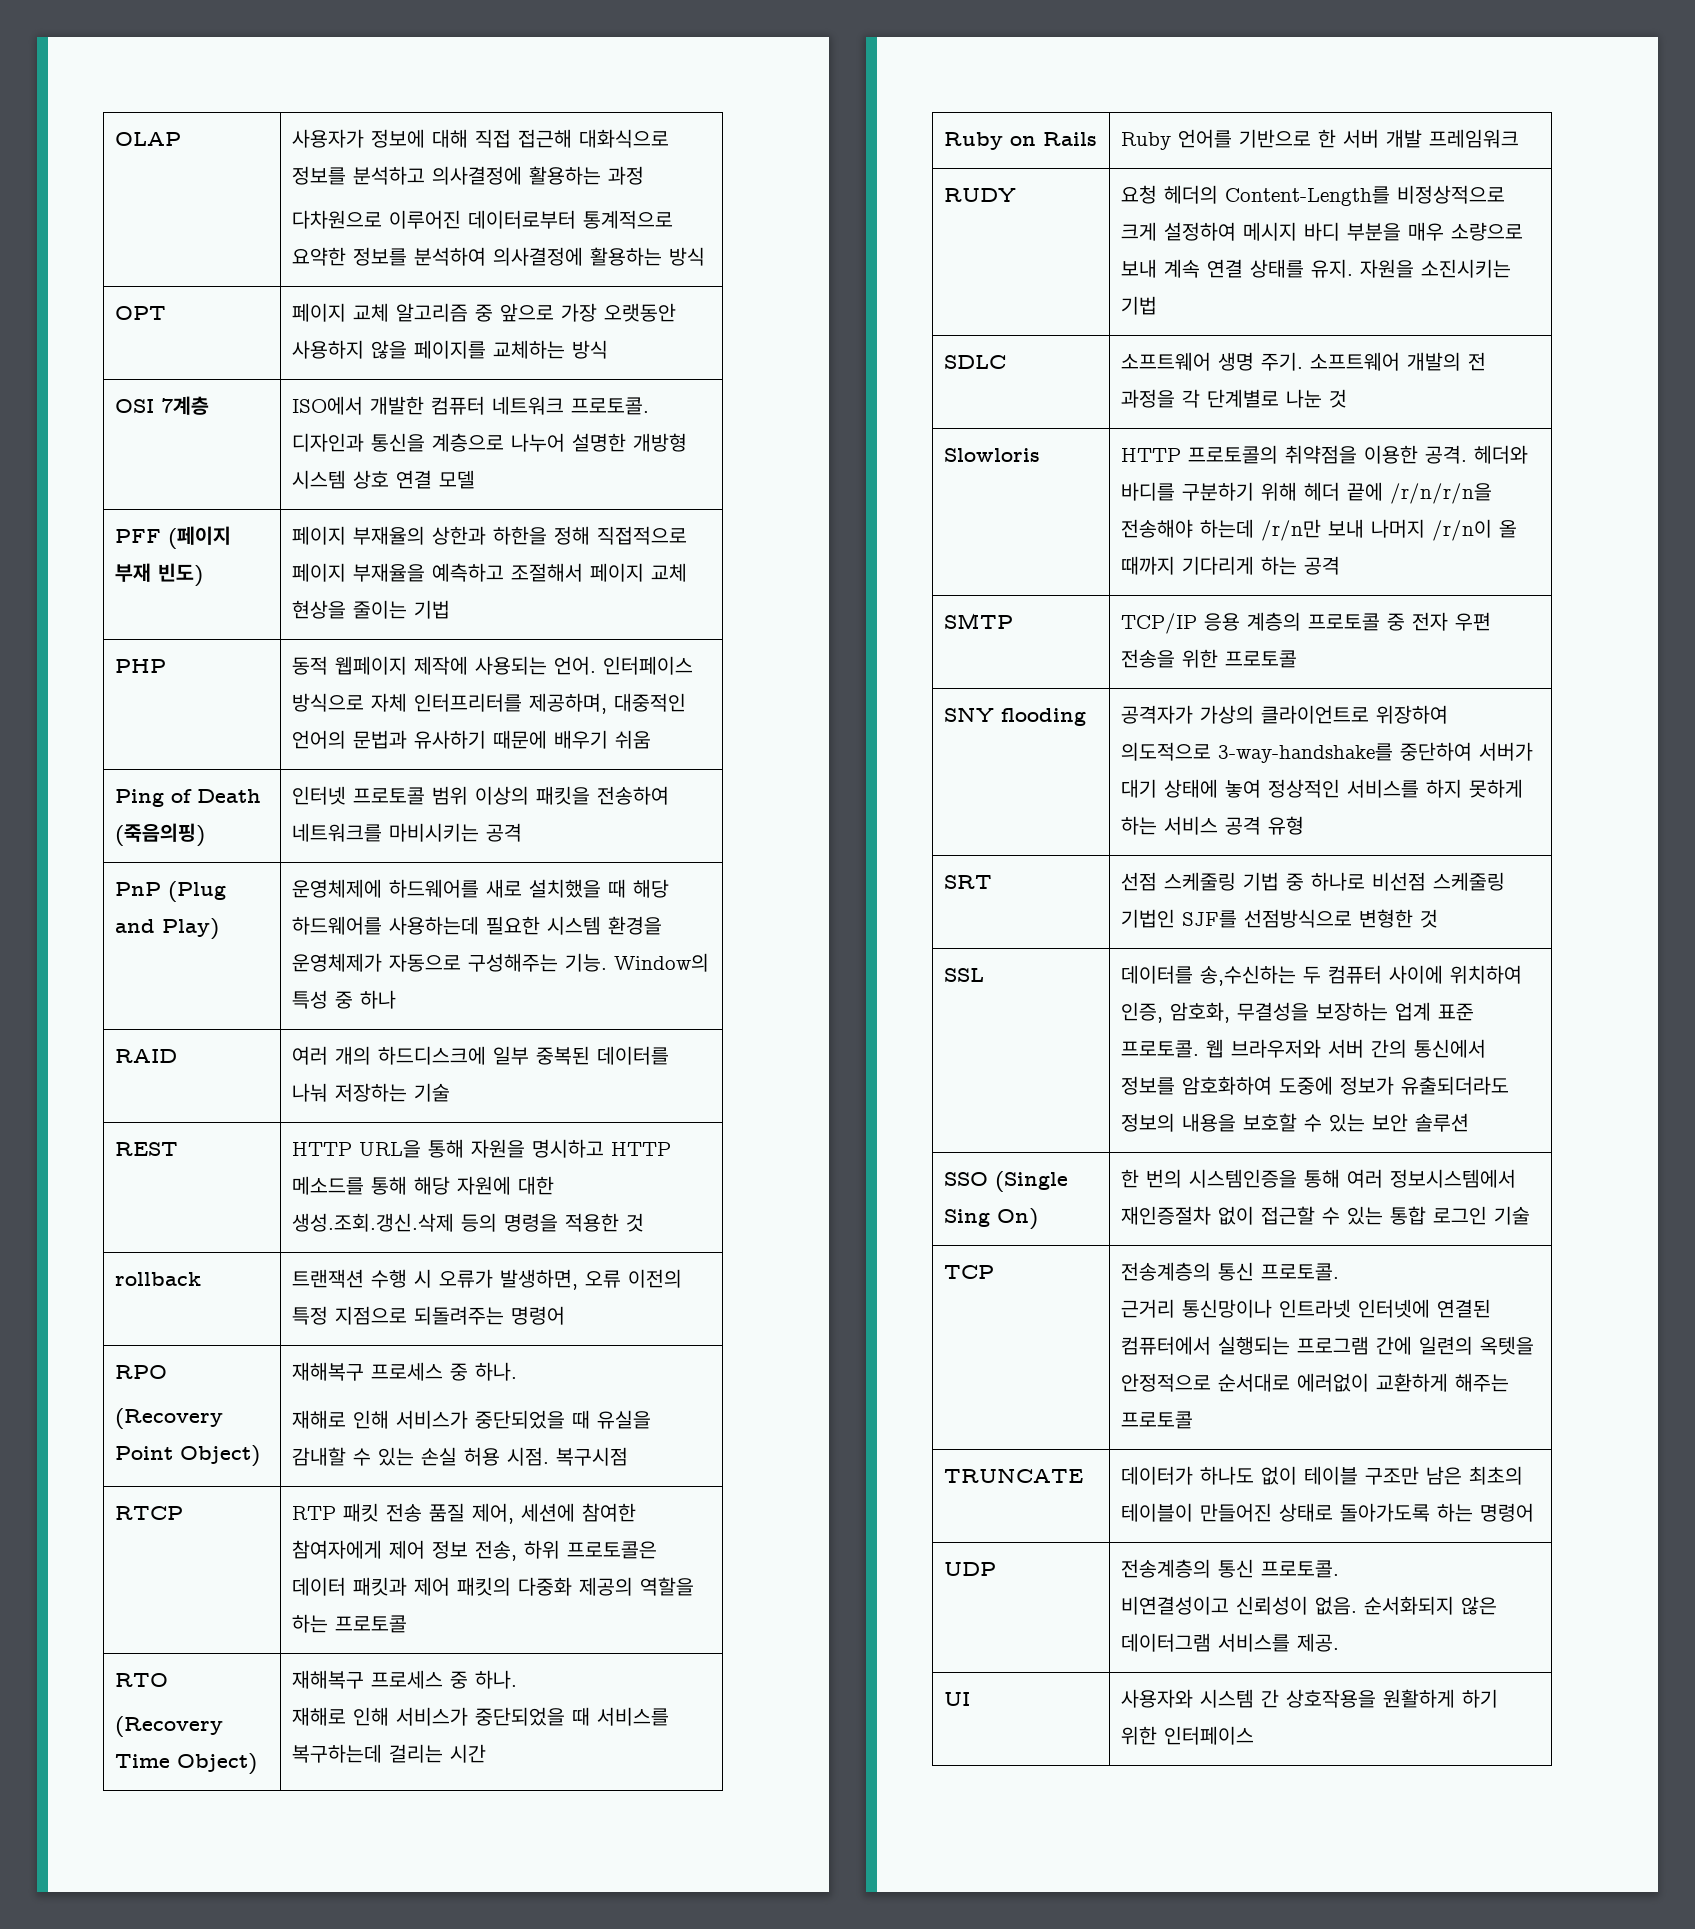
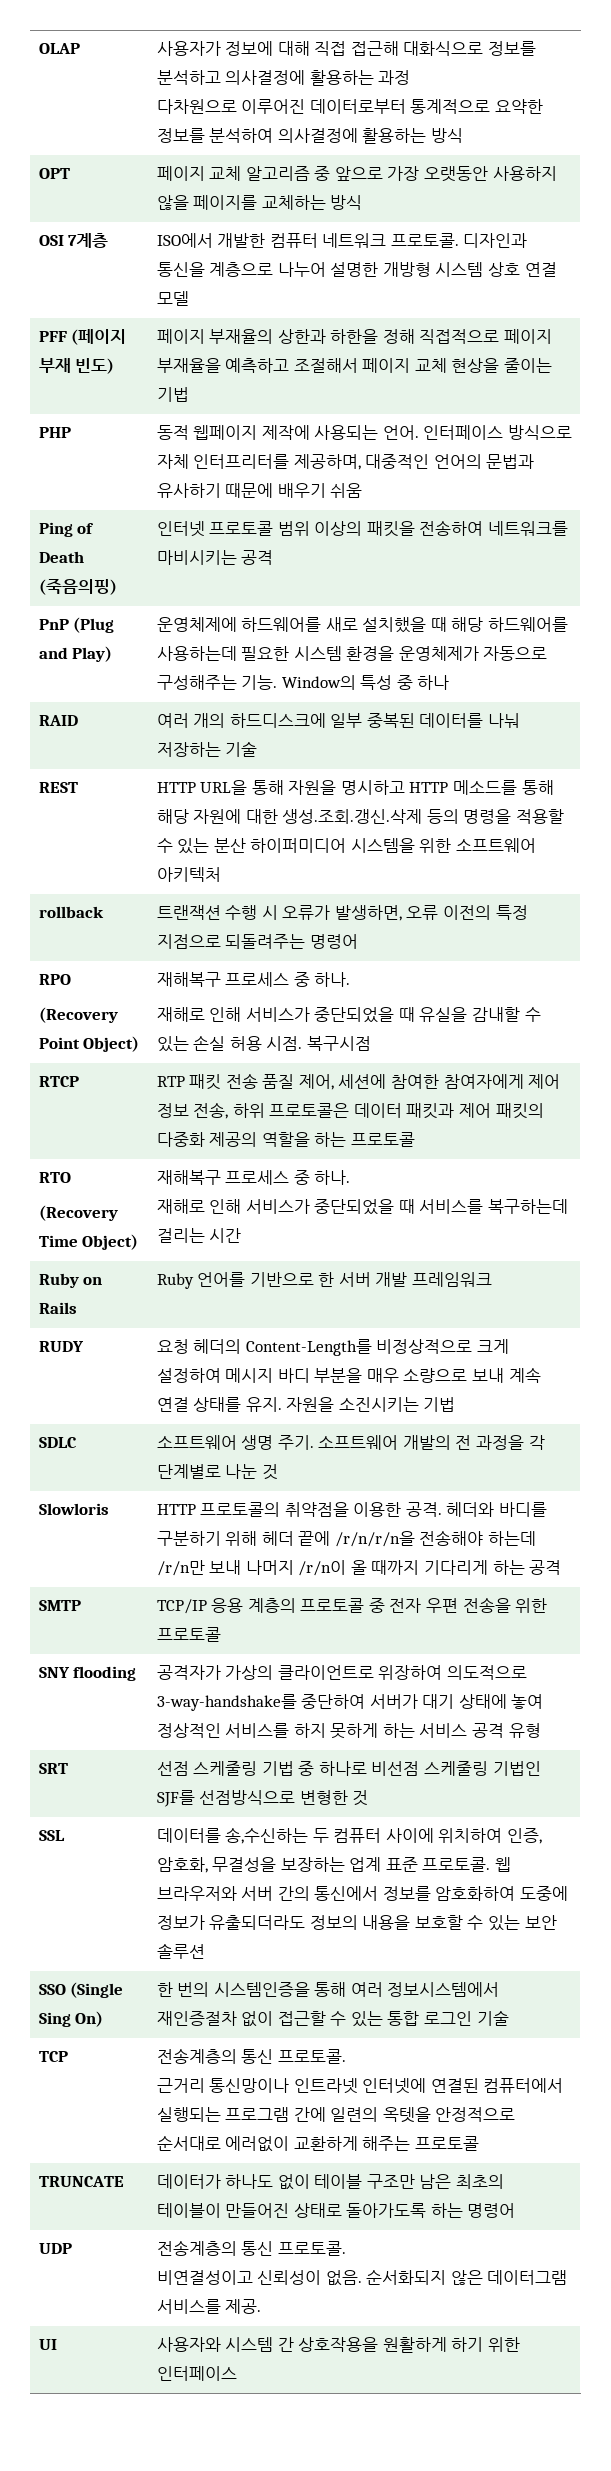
[565,1213,645,1232] 적용한 것 -> [516,809,565,824] [156,838,537,854] [156,867,221,882] 적용할 수 있는 분산 하이퍼미디어 시스템을 위한 소프트웨어 아키텍처

